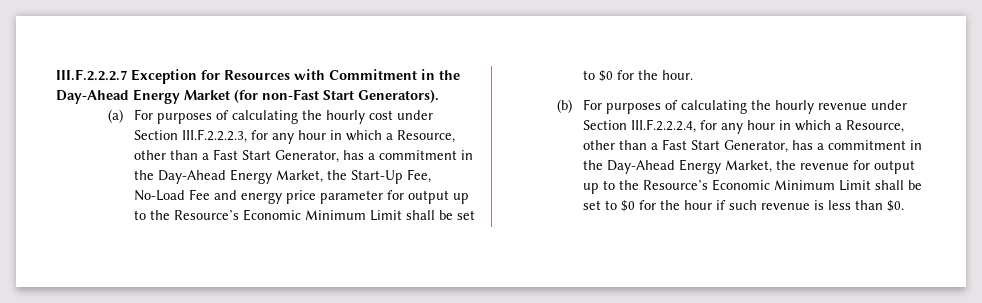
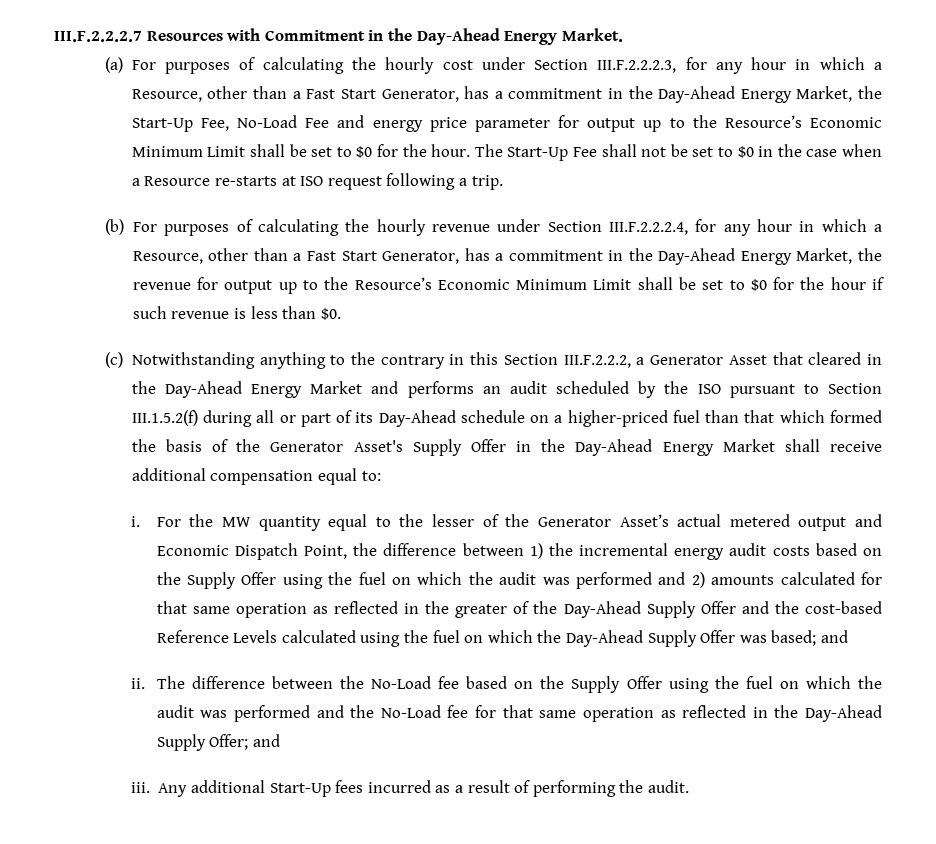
[131,69,220,84] Exception for -> (142, 36) none
[184,89,439,103] Market (for non-Fast Start Generators). -> [561,28,623,42] Market.
(694, 75) none -> [474,144,882,161] [131,173,503,190] The Start-Up Fee shall not be set to $0 in the case when a Resource re-starts at ISO request following a trip.
(905, 206) none -> [105,352,882,369] [131,381,882,398] [131,410,883,427] [131,439,882,456] [131,468,381,485] [130,514,883,531] [156,543,882,560] [156,572,883,589] [156,601,882,618] [156,630,848,647] [130,676,883,693] [156,705,883,722] [156,734,280,751] [130,780,689,797] // (c) Notwithstanding anything to the contrary in this Section III.F.2.2.2, a Generator Asset that cleared in the Day-Ahead Energy Market and performs an audit scheduled by the ISO pursuant to Section III.1.5.2(f) during all or part of its Day-Ahead schedule on a higher-priced fuel than that which formed the basis of the Generator Asset's Supply Offer in the Day-Ahead Energy Market shall receive additional compensation equal to: // i. For the MW quantity equal to the lesser of the Generator Asset’s actual metered output and Economic Dispatch Point, the difference between 1) the incremental energy audit costs based on the Supply Offer using the fuel on which the audit was performed and 2) amounts calculated for that same operation as reflected in the greater of the Day-Ahead Supply Offer and the cost-based Reference Levels calculated using the fuel on which the Day-Ahead Supply Offer was based; and // ii. The difference between the No-Load fee based on the Supply Offer using the fuel on which the audit was performed and the No-Load fee for that same operation as reflected in the Day-Ahead Supply Offer; and // iii. Any additional Start-Up fees incurred as a result of performing the audit.

